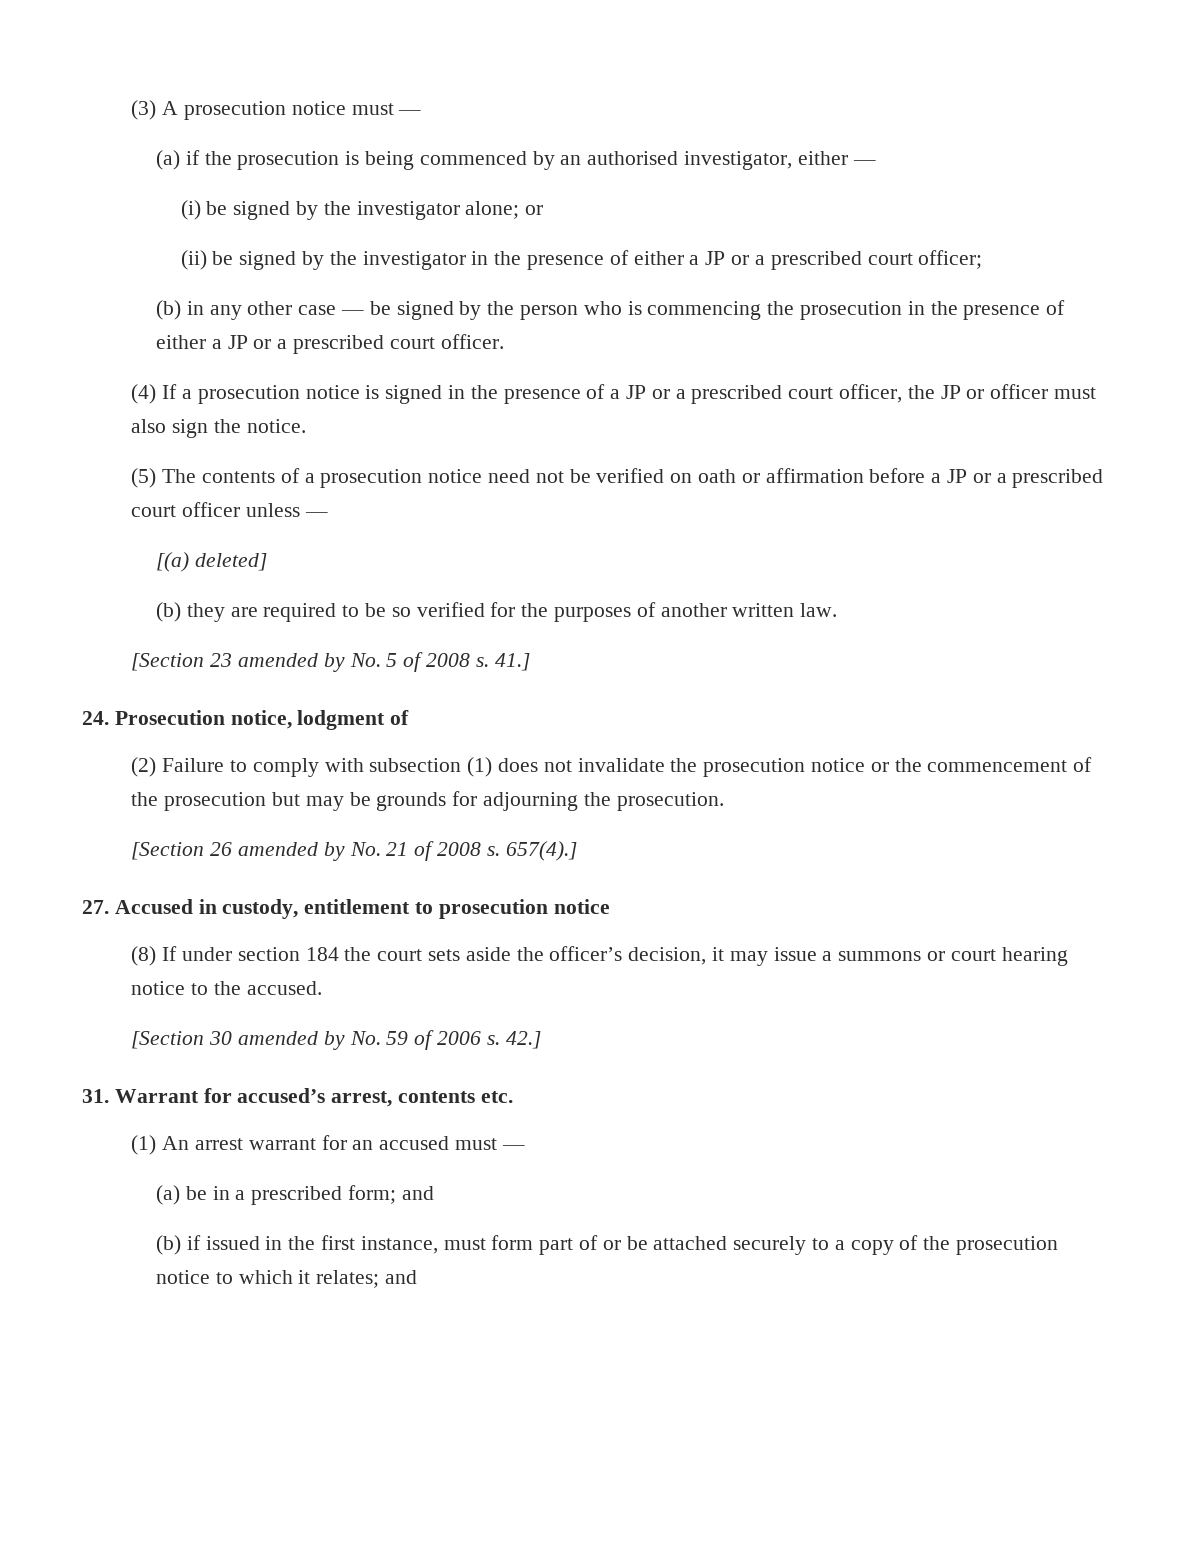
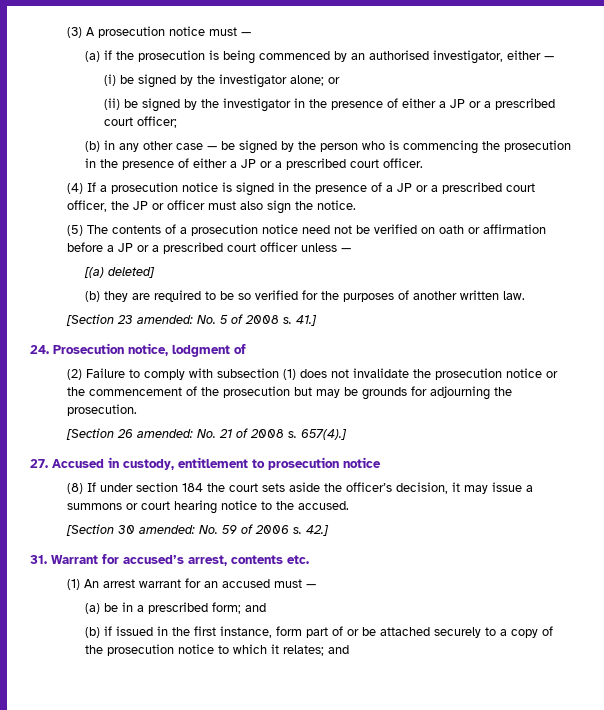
[237,653,345,672] amended by -> [136,315,193,324] amended:
[237,842,345,861] amended by -> [136,429,193,438] amended:
[237,1031,345,1050] amended by -> [138,525,195,534] amended:
[443,1238,486,1250] must -> (273, 632) none

